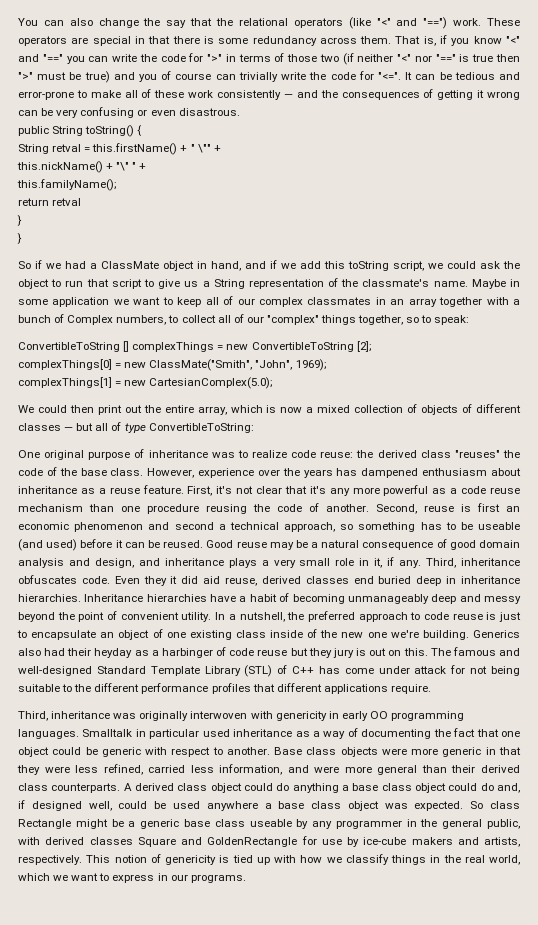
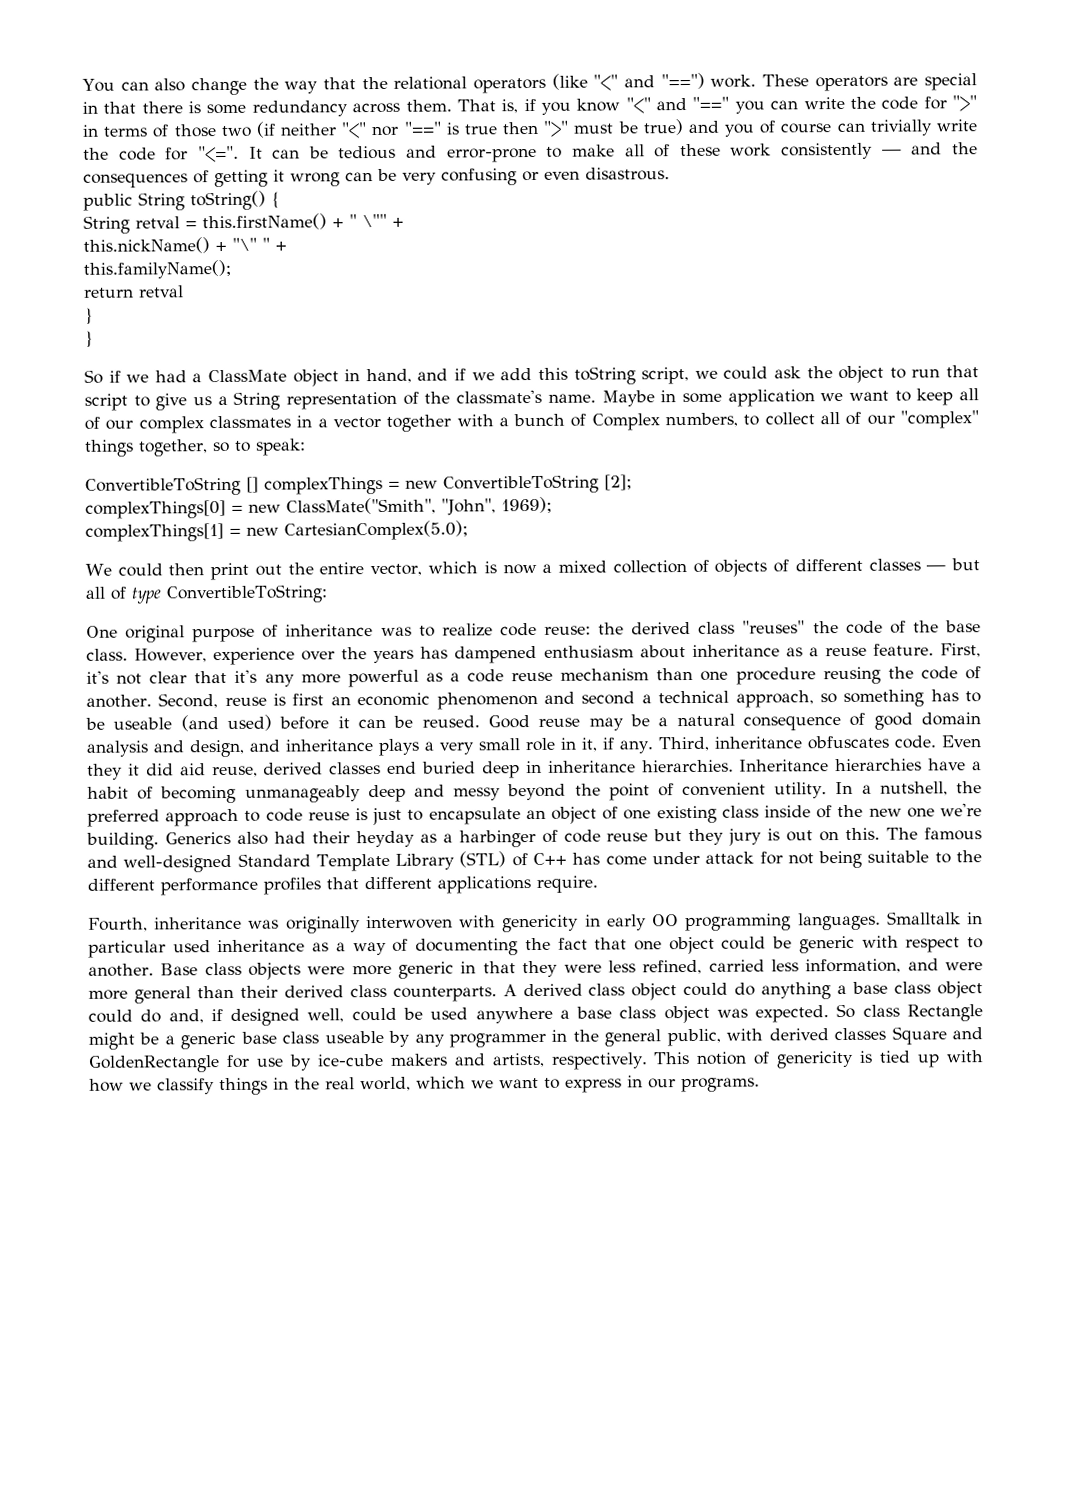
[166,20,187,28] say -> [284,80,319,94] way
[390,298,437,307] an array -> [317,416,381,429] a vector
[197,406,227,415] array, -> [370,563,423,577] vector,
[18,711,48,721] Third, -> [88,917,148,932] Fourth,

